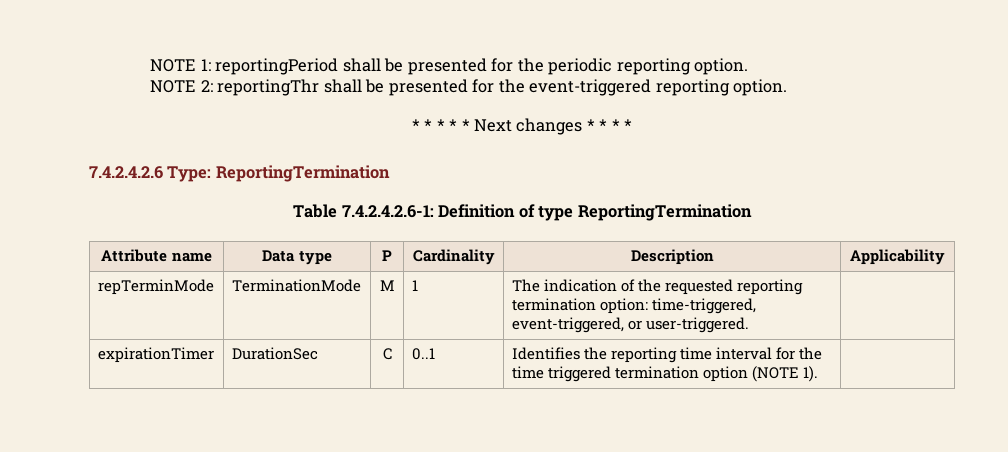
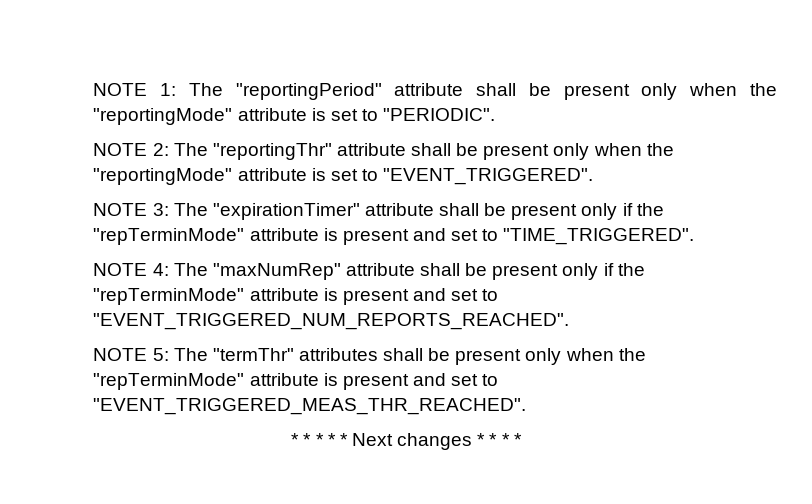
[215,58,748,75] [150,79,787,96] reportingPeriod shall be presented for the periodic reporting option. // NOTE 2: reportingThr shall be presented for the event-triggered reporting option. -> [188,83,777,100] [93,108,496,125] [93,143,674,160] [93,168,594,185] [93,203,664,220] [93,228,695,245] [93,263,645,280] [93,288,499,305] [93,313,570,330] [93,348,646,365] [93,373,499,390] [93,398,527,415] The "reportingPeriod" attribute shall be present only when the "reportingMode" attribute is set to "PERIODIC". // NOTE 2: The "reportingThr" attribute shall be present only when the "reportingMode" attribute is set to "EVENT_TRIGGERED". // NOTE 3: The "expirationTimer" attribute shall be present only if the "repTerminMode" attribute is present and set to "TIME_TRIGGERED". // NOTE 4: The "maxNumRep" attribute shall be present only if the "repTerminMode" attribute is present and set to "EVENT_TRIGGERED_NUM_REPORTS_REACHED". // NOTE 5: The "termThr" attributes shall be present only when the "repTerminMode" attribute is present and set to "EVENT_TRIGGERED_MEAS_THR_REACHED".
[89,165,390,182] [293,204,752,221] [101,249,212,262] [262,250,332,265] [382,250,392,261] [412,249,495,265] [630,249,714,265] [850,249,945,265] [97,279,214,295] [231,279,361,292] [379,280,395,291] [411,280,418,291] [511,279,803,295] [511,298,756,314] [511,317,749,333] [97,347,214,363] [231,347,318,360] [382,348,392,360] [411,348,435,360] [511,347,822,363] [511,366,818,382] // 7.4.2.4.2.6 Type: ReportingTermination // Table 7.4.2.4.2.6-1: Definition of type ReportingTermination // Attribute name | Data type | P | Cardinality | Description | Applicability // repTerminMode | TerminationMode | M | 1 | The indication of the requested reporting termination option: time-triggered, event-triggered, or user-triggered. | // expirationTimer | DurationSec | C | 0..1 | Identifies the reporting time interval for the time triggered termination option (NOTE 1). | -> (522, 439) none

